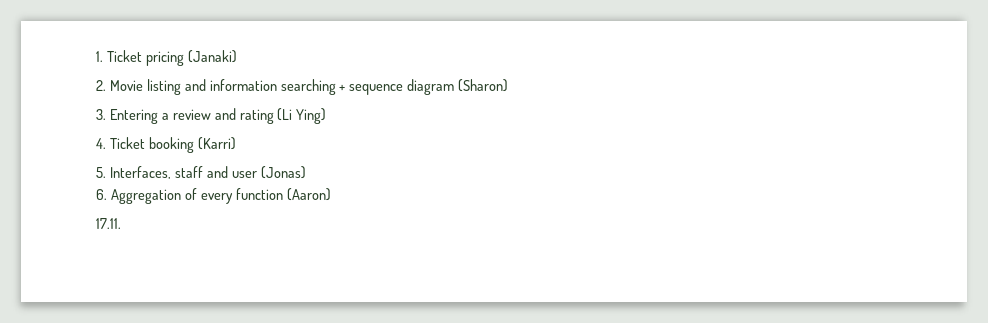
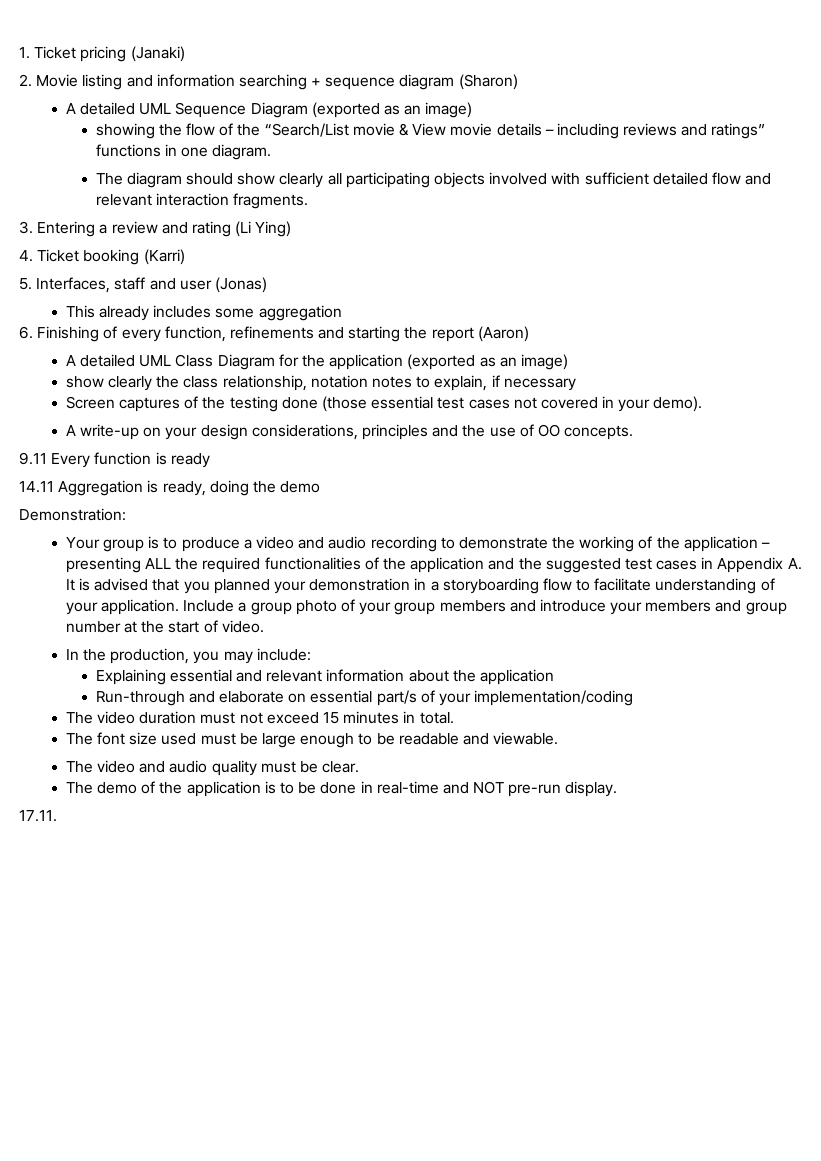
(509, 85) none -> [65,102,473,118] [95,123,766,139] [95,144,272,160] [95,172,772,188] [95,193,309,209] // A detailed UML Sequence Diagram (exported as an image) // showing the flow of the “Search/List movie & View movie details – including reviews and ratings” functions in one diagram. // The diagram should show clearly all participating objects involved with sufficient detailed flow and relevant interaction fragments.
(306, 172) none -> [65,305,342,321] // This already includes some aggregation
[110,189,181,204] Aggregation -> [37,326,100,342] Finishing
[235,188,331,201] function (Aaron) -> [164,326,529,342] [65,354,568,370] [65,375,576,391] [65,396,703,412] [65,424,634,440] [19,452,210,468] [19,480,321,496] [19,508,126,521] [65,536,771,552] [65,557,802,573] [65,578,775,594] [65,599,787,615] [65,620,264,633] [65,648,311,664] [95,669,554,685] [95,690,634,706] [65,711,454,724] [65,732,559,748] [65,760,360,776] [65,781,618,797] function, refinements and starting the report (Aaron) // A detailed UML Class Diagram for the application (exported as an image) // show clearly the class relationship, notation notes to explain, if necessary // Screen captures of the testing done (those essential test cases not covered in your demo). // A write-up on your design considerations, principles and the use of OO concepts. // 9.11 Every function is ready // 14.11 Aggregation is ready, doing the demo // Demonstration: // Your group is to produce a video and audio recording to demonstrate the working of the application – presenting ALL the required functionalities of the application and the suggested test cases in Appendix A. It is advised that you planned your demonstration in a storyboarding flow to facilitate understanding of your application. Include a group photo of your group members and introduce your members and group number at the start of video. // In the production, you may include: // Explaining essential and relevant information about the application // Run-through and elaborate on essential part/s of your implementation/coding // The video duration must not exceed 15 minutes in total. // The font size used must be large enough to be readable and viewable. // The video and audio quality must be clear. // The demo of the application is to be done in real-time and NOT pre-run display.

